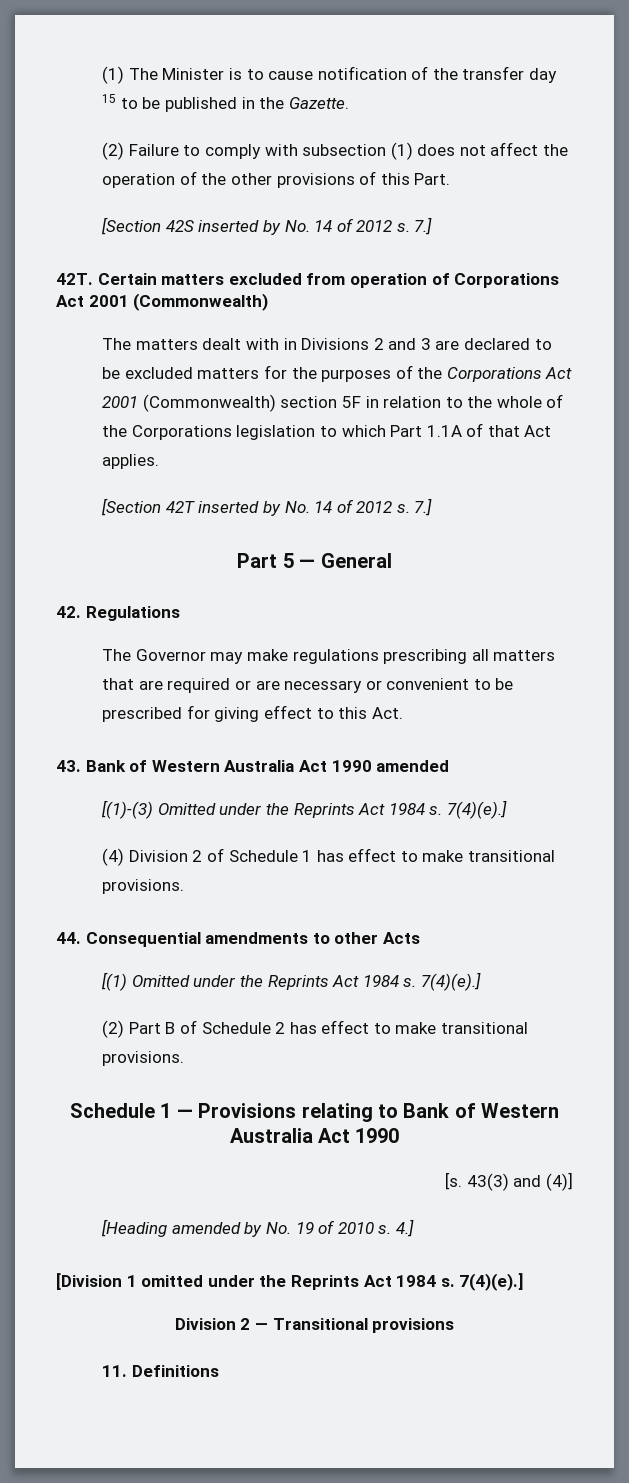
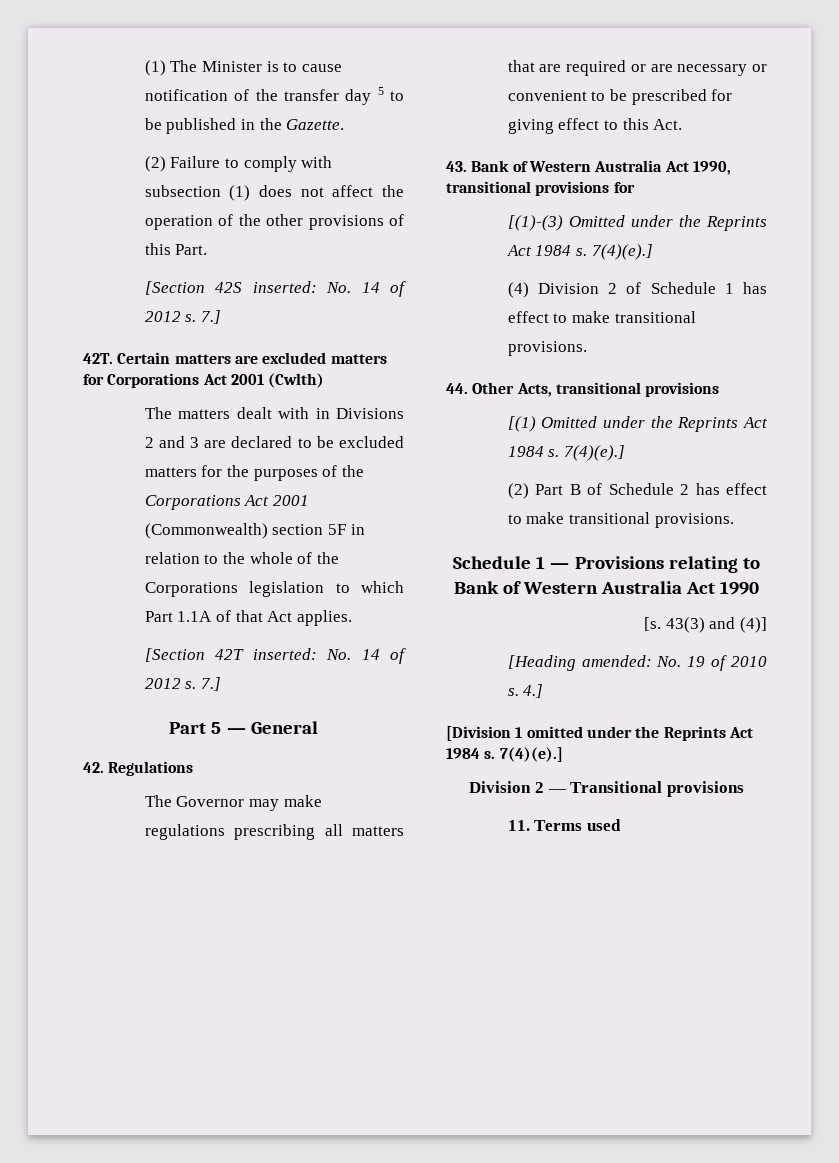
[102,94,117,103] 15 -> [377,87,384,95] 5
[198,220,281,235] inserted by -> [252,281,317,293] inserted:
[228,273,560,288] [56,293,269,311] excluded from operation of Corporations Act 2001 (Commonwealth) -> [234,352,387,364] [83,373,325,388] are excluded matters for Corporations Act 2001 (Cwlth)
[198,501,281,516] inserted by -> [252,648,317,660] inserted:
[331,760,450,772] 1990 amended -> [692,161,731,175] [446,181,635,196] 1990, transitional provisions for
[85,932,420,947] Consequential amendments to other Acts -> [472,382,720,397] Other Acts, transitional provisions
[171,1222,263,1237] amended by -> [581,655,652,667] amended:
[131,1365,219,1377] Definitions -> [534,819,621,831] Terms used

